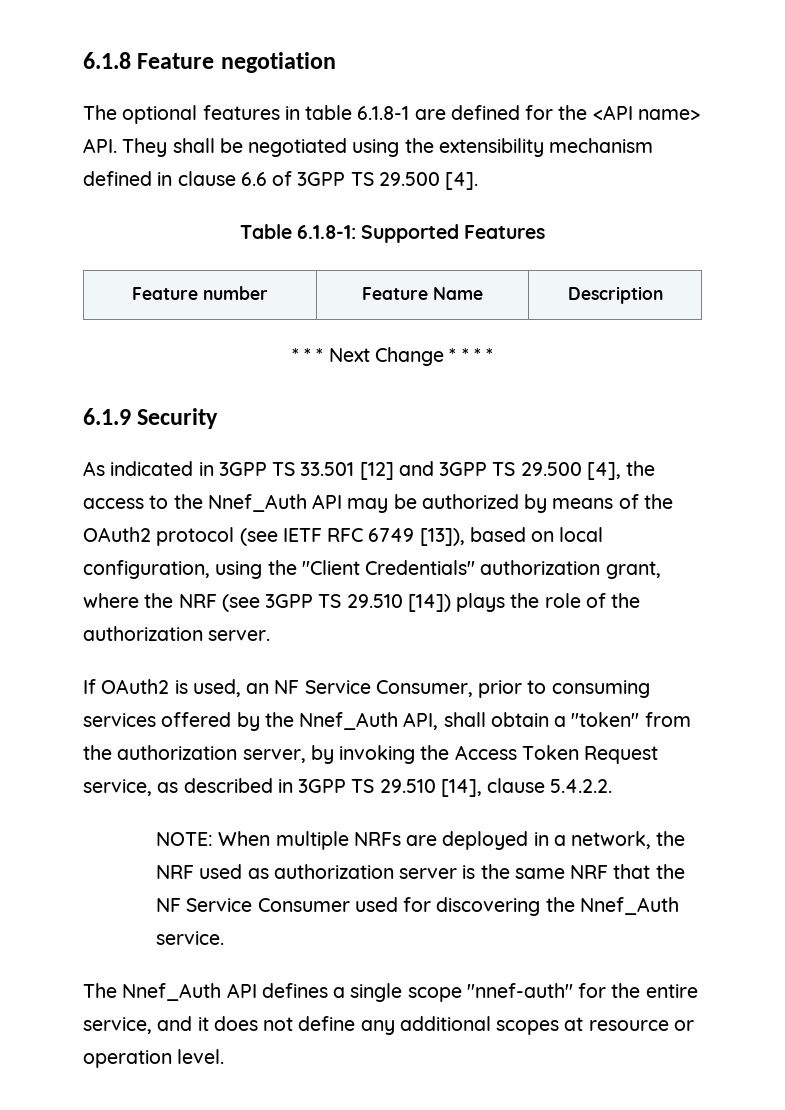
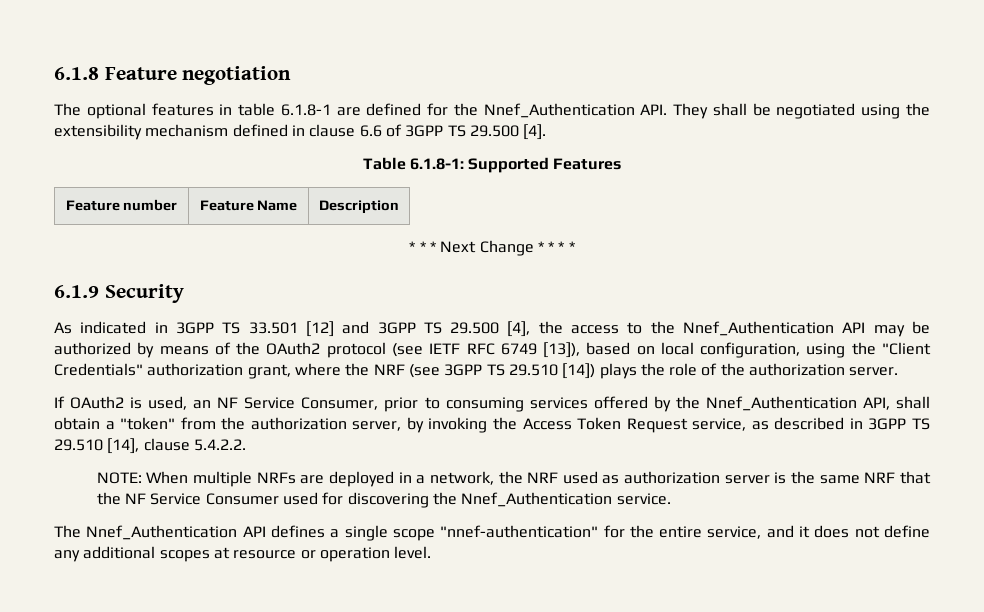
[592,105,700,120] <API name> -> [483,103,635,118] Nnef_Authentication
[207,494,307,512] Nnef_Auth -> [683,321,835,336] Nnef_Authentication
[299,712,399,730] Nnef_Auth -> [705,396,857,411] Nnef_Authentication
[579,897,679,915] Nnef_Auth -> [461,492,613,507] Nnef_Authentication
[122,983,222,1001] Nnef_Auth -> [86,525,238,540] Nnef_Authentication
[466,983,573,998] "nnef-auth" -> [440,525,599,538] "nnef-authentication"

